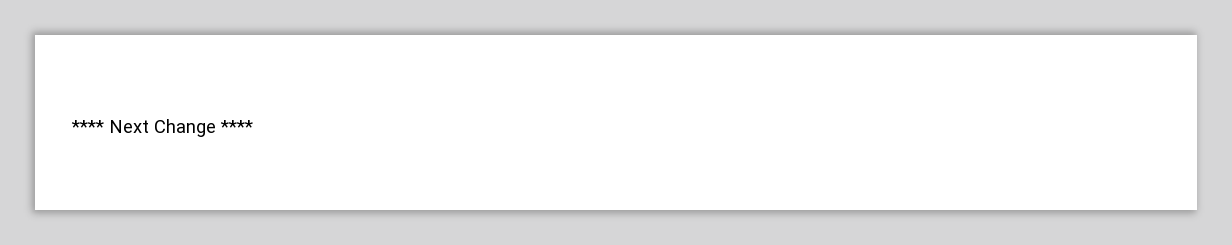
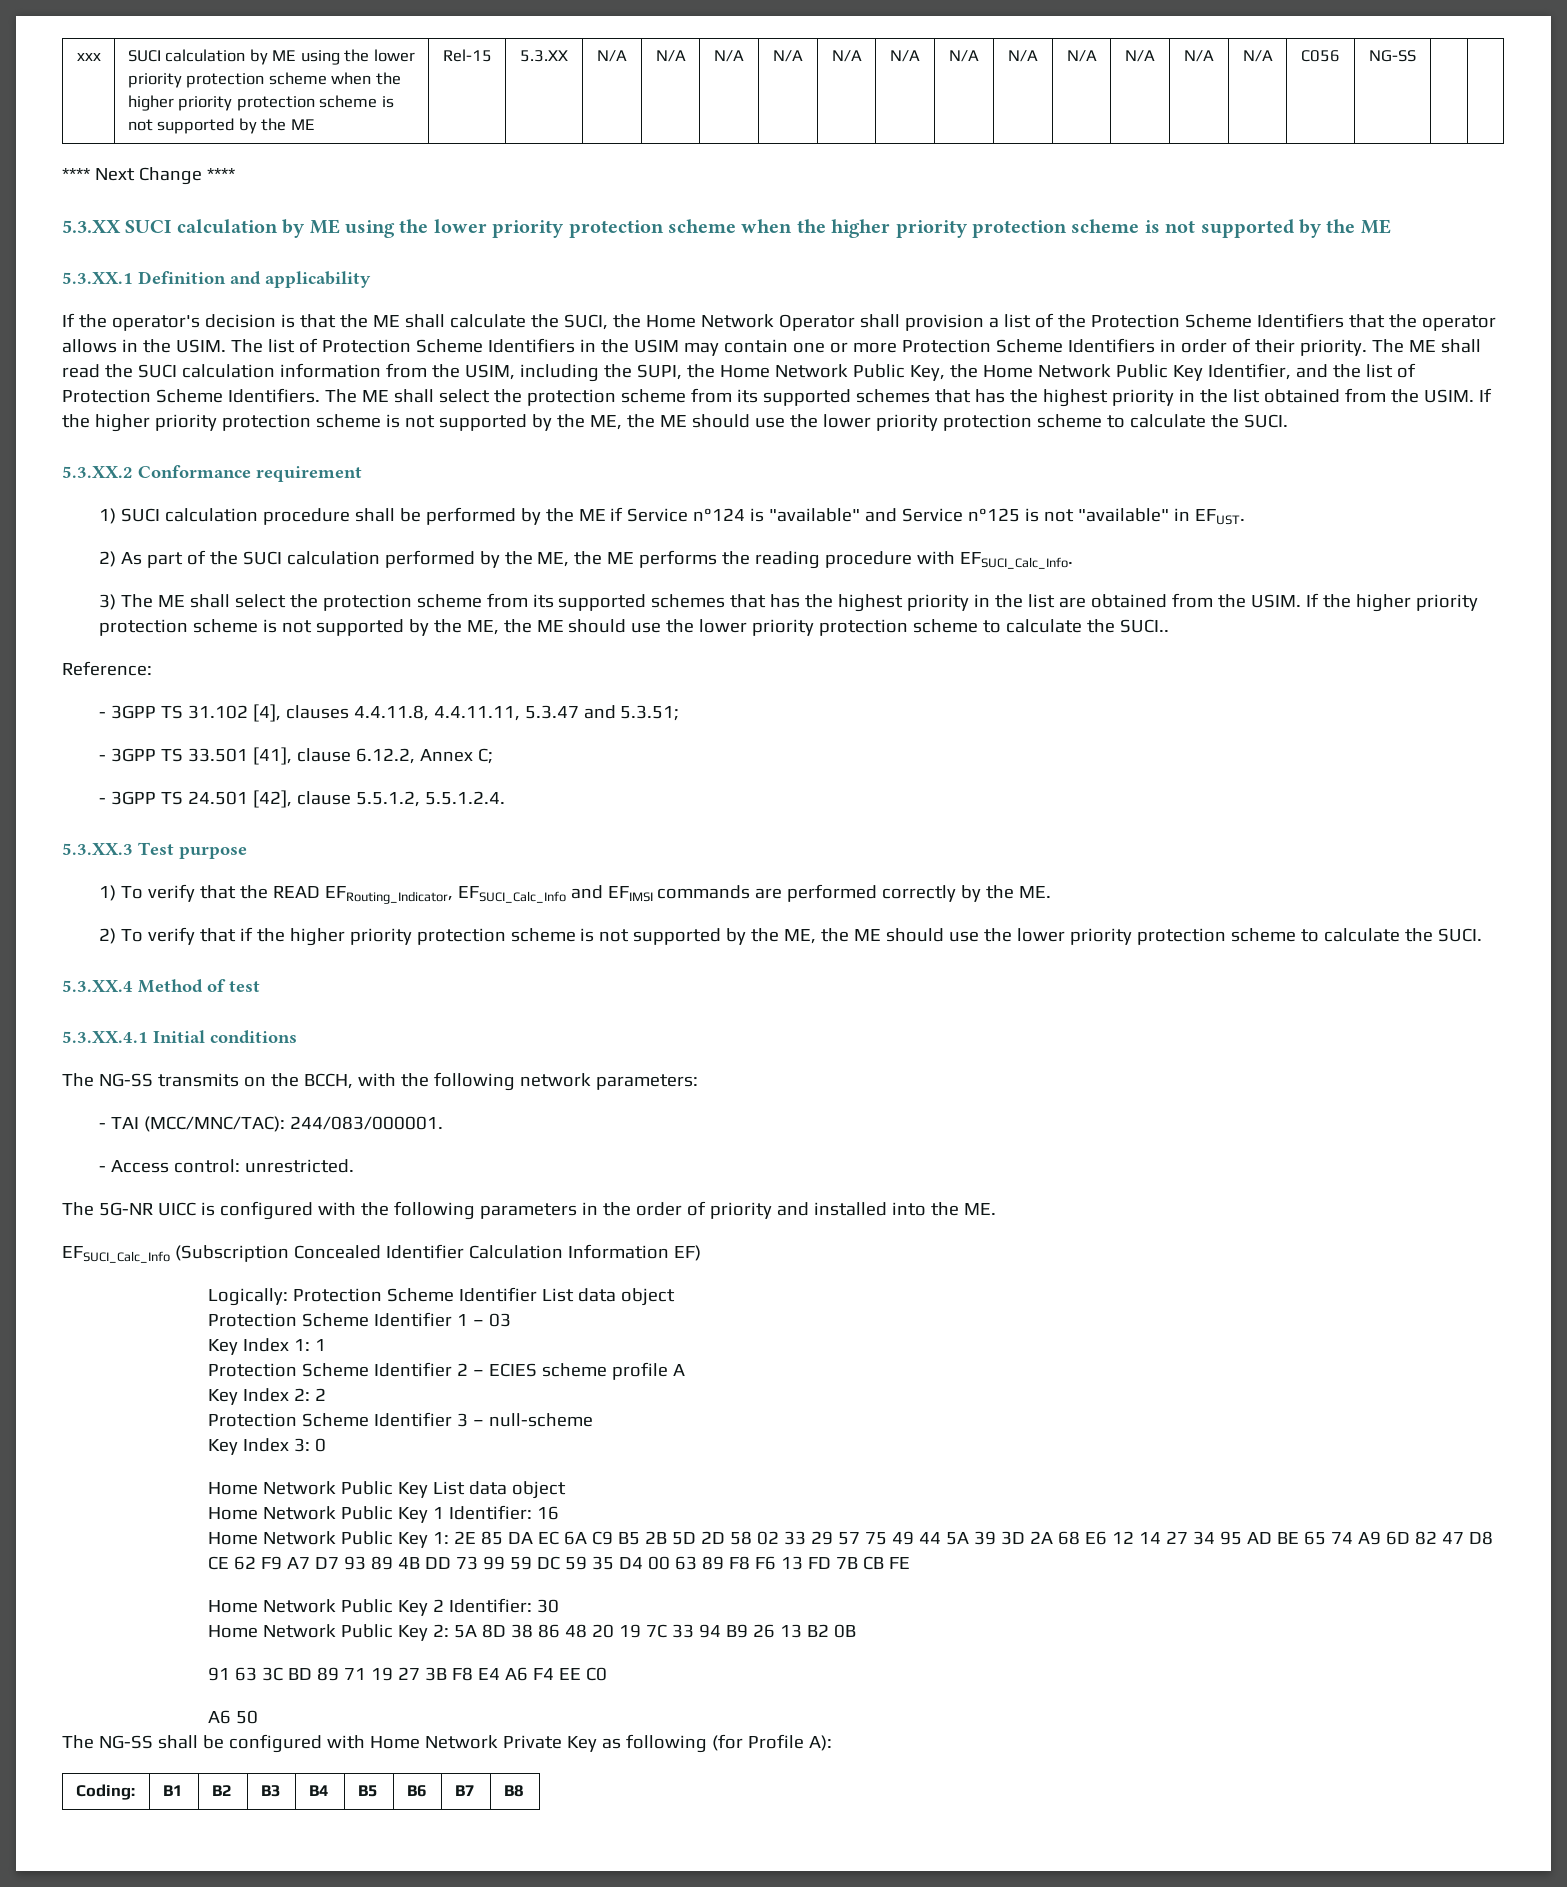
[71,119,253,137] **** Next Change **** -> [76,53,101,61] [127,49,415,65] [127,72,401,88] [127,95,394,111] [127,118,315,134] [442,49,492,62] [520,50,568,62] [597,50,627,62] [655,50,686,62] [714,50,744,62] [773,50,803,62] [831,50,862,62] [890,50,920,62] [949,50,979,62] [1008,50,1038,62] [1066,50,1097,62] [1125,50,1155,62] [1184,50,1214,62] [1242,50,1273,62] [1301,50,1340,62] [1369,50,1416,62] [62,167,235,185] [62,219,1391,238] [62,271,371,288] [62,313,1496,331] [62,338,1481,356] [62,363,1416,382] [62,388,1492,407] [62,414,1288,432] [62,465,362,482] [98,507,1246,525] [98,550,1074,569] [98,593,1479,612] [98,619,1170,636] [62,661,152,676] [98,704,680,722] [98,747,493,765] [98,790,505,808] [62,842,247,859] [98,884,1052,904] [98,927,1483,946] [62,979,260,993] [62,1030,297,1044] [62,1072,698,1091] [98,1116,443,1132] [98,1159,354,1173] [62,1201,996,1220] [62,1244,701,1263] [208,1287,676,1306] [208,1312,512,1327] [208,1338,327,1355] [208,1362,686,1380] [208,1388,327,1405] [208,1412,594,1427] [208,1438,327,1455] [208,1481,567,1499] [208,1505,560,1523] [208,1531,1493,1548] [208,1556,911,1570] [208,1598,560,1616] [208,1624,857,1641] [208,1667,608,1681] [208,1710,259,1724] [62,1734,832,1753] [75,1784,135,1800] [162,1785,183,1796] [211,1785,232,1796] [260,1785,281,1797] [308,1785,329,1796] [357,1785,378,1797] [406,1785,427,1797] [454,1785,475,1796] [503,1785,524,1797] xxx | SUCI calculation by ME using the lower priority protection scheme when the higher priority protection scheme is not supported by the ME | Rel-15 | 5.3.XX | N/A | N/A | N/A | N/A | N/A | N/A | N/A | N/A | N/A | N/A | N/A | N/A | C056 | NG-SS | | // **** Next Change **** // 5.3.XX SUCI calculation by ME using the lower priority protection scheme when the higher priority protection scheme is not supported by the ME // 5.3.XX.1 Definition and applicability // If the operator's decision is that the ME shall calculate the SUCI, the Home Network Operator shall provision a list of the Protection Scheme Identifiers that the operator allows in the USIM. The list of Protection Scheme Identifiers in the USIM may contain one or more Protection Scheme Identifiers in order of their priority. The ME shall read the SUCI calculation information from the USIM, including the SUPI, the Home Network Public Key, the Home Network Public Key Identifier, and the list of Protection Scheme Identifiers. The ME shall select the protection scheme from its supported schemes that has the highest priority in the list obtained from the USIM. If the higher priority protection scheme is not supported by the ME, the ME should use the lower priority protection scheme to calculate the SUCI. // 5.3.XX.2 Conformance requirement // 1) SUCI calculation procedure shall be performed by the ME if Service n°124 is "available" and Service n°125 is not "available" in EFUST. // 2) As part of the SUCI calculation performed by the ME, the ME performs the reading procedure with EFSUCI_Calc_Info. // 3) The ME shall select the protection scheme from its supported schemes that has the highest priority in the list are obtained from the USIM. If the higher priority protection scheme is not supported by the ME, the ME should use the lower priority protection scheme to calculate the SUCI.. // Reference: // - 3GPP TS 31.102 [4], clauses 4.4.11.8, 4.4.11.11, 5.3.47 and 5.3.51; // - 3GPP TS 33.501 [41], clause 6.12.2, Annex C; // - 3GPP TS 24.501 [42], clause 5.5.1.2, 5.5.1.2.4. // 5.3.XX.3 Test purpose // 1) To verify that the READ EFRouting_Indicator, EFSUCI_Calc_Info and EFIMSI commands are performed correctly by the ME. // 2) To verify that if the higher priority protection scheme is not supported by the ME, the ME should use the lower priority protection scheme to calculate the SUCI. // 5.3.XX.4 Method of test // 5.3.XX.4.1 Initial conditions // The NG-SS transmits on the BCCH, with the following network parameters: // - TAI (MCC/MNC/TAC): 244/083/000001. // - Access control: unrestricted. // The 5G-NR UICC is configured with the following parameters in the order of priority and installed into the ME. // EFSUCI_Calc_Info (Subscription Concealed Identifier Calculation Information EF) // Logically: Protection Scheme Identifier List data object // Protection Scheme Identifier 1 – 03 // Key Index 1: 1 // Protection Scheme Identifier 2 – ECIES scheme profile A // Key Index 2: 2 // Protection Scheme Identifier 3 – null-scheme // Key Index 3: 0 // Home Network Public Key List data object // Home Network Public Key 1 Identifier: 16 // Home Network Public Key 1: 2E 85 DA EC 6A C9 B5 2B 5D 2D 58 02 33 29 57 75 49 44 5A 39 3D 2A 68 E6 12 14 27 34 95 AD BE 65 74 A9 6D 82 47 D8 CE 62 F9 A7 D7 93 89 4B DD 73 99 59 DC 59 35 D4 00 63 89 F8 F6 13 FD 7B CB FE // Home Network Public Key 2 Identifier: 30 // Home Network Public Key 2: 5A 8D 38 86 48 20 19 7C 33 94 B9 26 13 B2 0B // 91 63 3C BD 89 71 19 27 3B F8 E4 A6 F4 EE C0 // A6 50 // The NG-SS shall be configured with Home Network Private Key as following (for Profile A): // Coding: | B1 | B2 | B3 | B4 | B5 | B6 | B7 | B8

